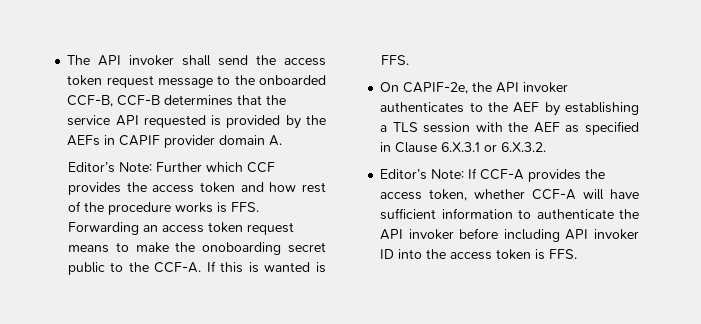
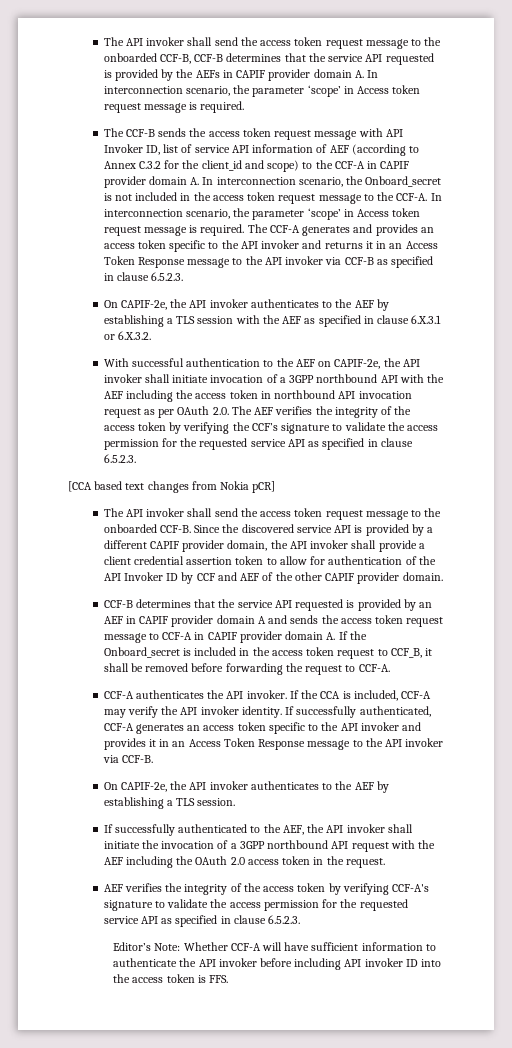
[67,162,275,173] [67,182,326,195] [67,201,259,215] [67,222,294,235] [67,242,326,255] [67,261,327,275] [380,55,409,65] // Editor’s Note: Further which CCF provides the access token and how rest of the procedure works is FFS. Forwarding an access token request means to make the onoboarding secret public to the CCF-A. If this is wanted is FFS. -> [367,70,379,78] [103,85,421,97] [103,101,245,113] [103,128,403,140] [103,144,420,156] [103,160,410,172] [103,176,442,188] [103,192,442,204] [103,208,421,220] [103,224,434,236] [103,240,438,252] [103,256,434,268] [103,272,184,281] In interconnection scenario, the parameter ‘scope’ in Access token request message is required. // The CCF-B sends the access token request message with API Invoker ID, list of service API information of AEF (according to Annex C.3.2 for the client_id and scope) to the CCF-A in CAPIF provider domain A. In interconnection scenario, the Onboard_secret is not included in the access token request message to the CCF-A. In interconnection scenario, the parameter ‘scope’ in Access token request message is required. The CCF-A generates and provides an access token specific to the API invoker and returns it in an Access Token Response message to the API invoker via CCF-B as specified in clause 6.5.2.3.
[395,142,438,153] Clause -> [377,315,410,324] clause
[380,168,606,182] [380,189,526,201] Editor’s Note: If CCF-A provides the access token, whether -> [103,358,420,369] [103,374,445,383] [103,390,412,402] [103,406,412,418] [103,422,439,434] [103,438,413,450] [103,454,136,463] [68,481,276,493] [103,508,442,520] [103,524,434,536] [103,540,425,552] [103,556,436,565] [103,572,443,584] [103,599,433,611] [103,615,444,627] [103,631,367,643] [103,647,433,659] [103,663,390,675] [103,690,432,701] [103,706,431,718] [103,722,422,734] [103,738,444,750] [102,755,153,763] [103,781,389,793] [103,797,236,809] [103,824,413,836] [103,840,436,852] [103,856,385,868] [103,883,430,895] [103,899,408,911] [103,915,301,927] [113,942,228,951] With successful authentication to the AEF on CAPIF-2e, the API invoker shall initiate invocation of a 3GPP northbound API with the AEF including the access token in northbound API invocation request as per OAuth 2.0. The AEF verifies the integrity of the access token by verifying the CCF’s signature to validate the access permission for the requested service API as specified in clause 6.5.2.3. // [CCA based text changes from Nokia pCR] // The API invoker shall send the access token request message to the onboarded CCF-B. Since the discovered service API is provided by a different CAPIF provider domain, the API invoker shall provide a client credential assertion token to allow for authentication of the API Invoker ID by CCF and AEF of the other CAPIF provider domain. // CCF-B determines that the service API requested is provided by an AEF in CAPIF provider domain A and sends the access token request message to CCF-A in CAPIF provider domain A. If the Onboard_secret is included in the access token request to CCF_B, it shall be removed before forwarding the request to CCF-A. // CCF-A authenticates the API invoker. If the CCA is included, CCF-A may verify the API invoker identity. If successfully authenticated, CCF-A generates an access token specific to the API invoker and provides it in an Access Token Response message to the API invoker via CCF-B. // On CAPIF-2e, the API invoker authenticates to the AEF by establishing a TLS session. // If successfully authenticated to the AEF, the API invoker shall initiate the invocation of a 3GPP northbound API request with the AEF including the OAuth 2.0 access token in the request. // AEF verifies the integrity of the access token by verifying CCF-A's signature to validate the access permission for the requested service API as specified in clause 6.5.2.3. // Editor’s Note: Whether

